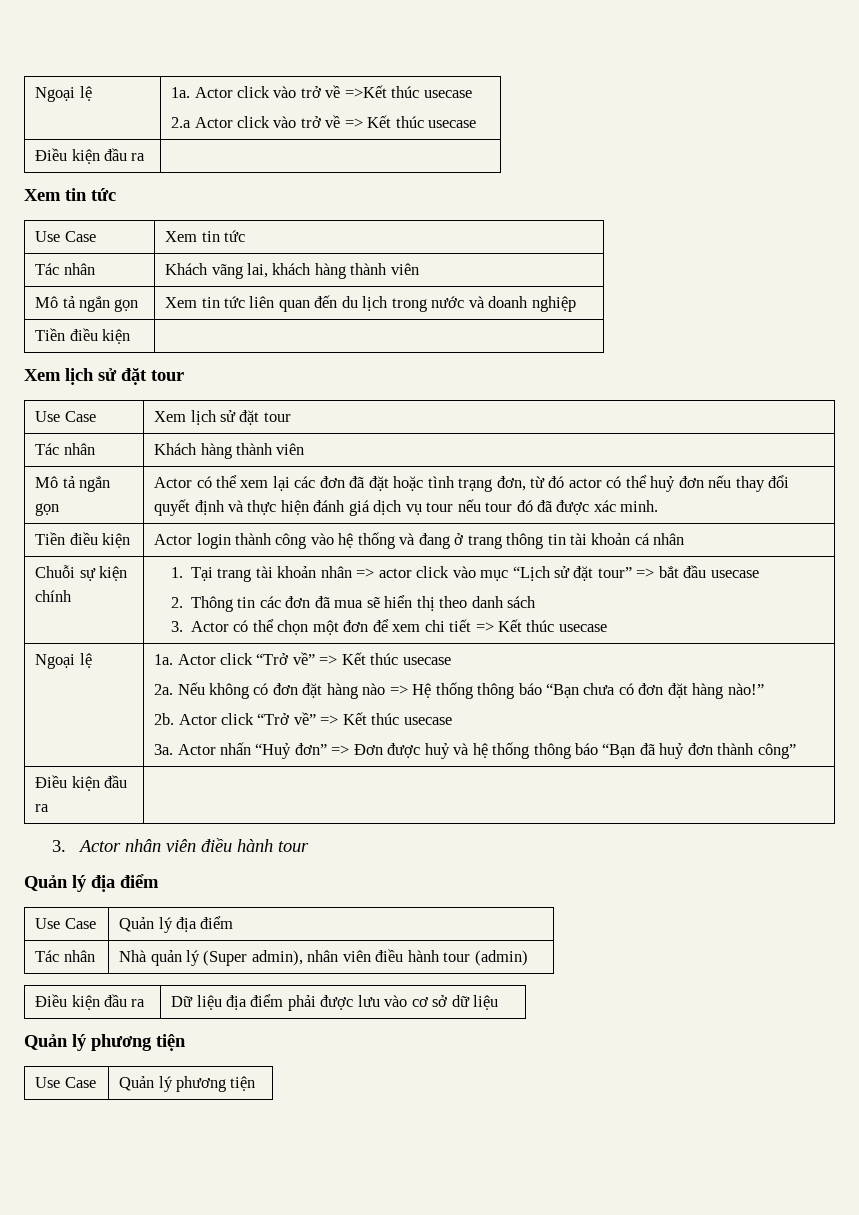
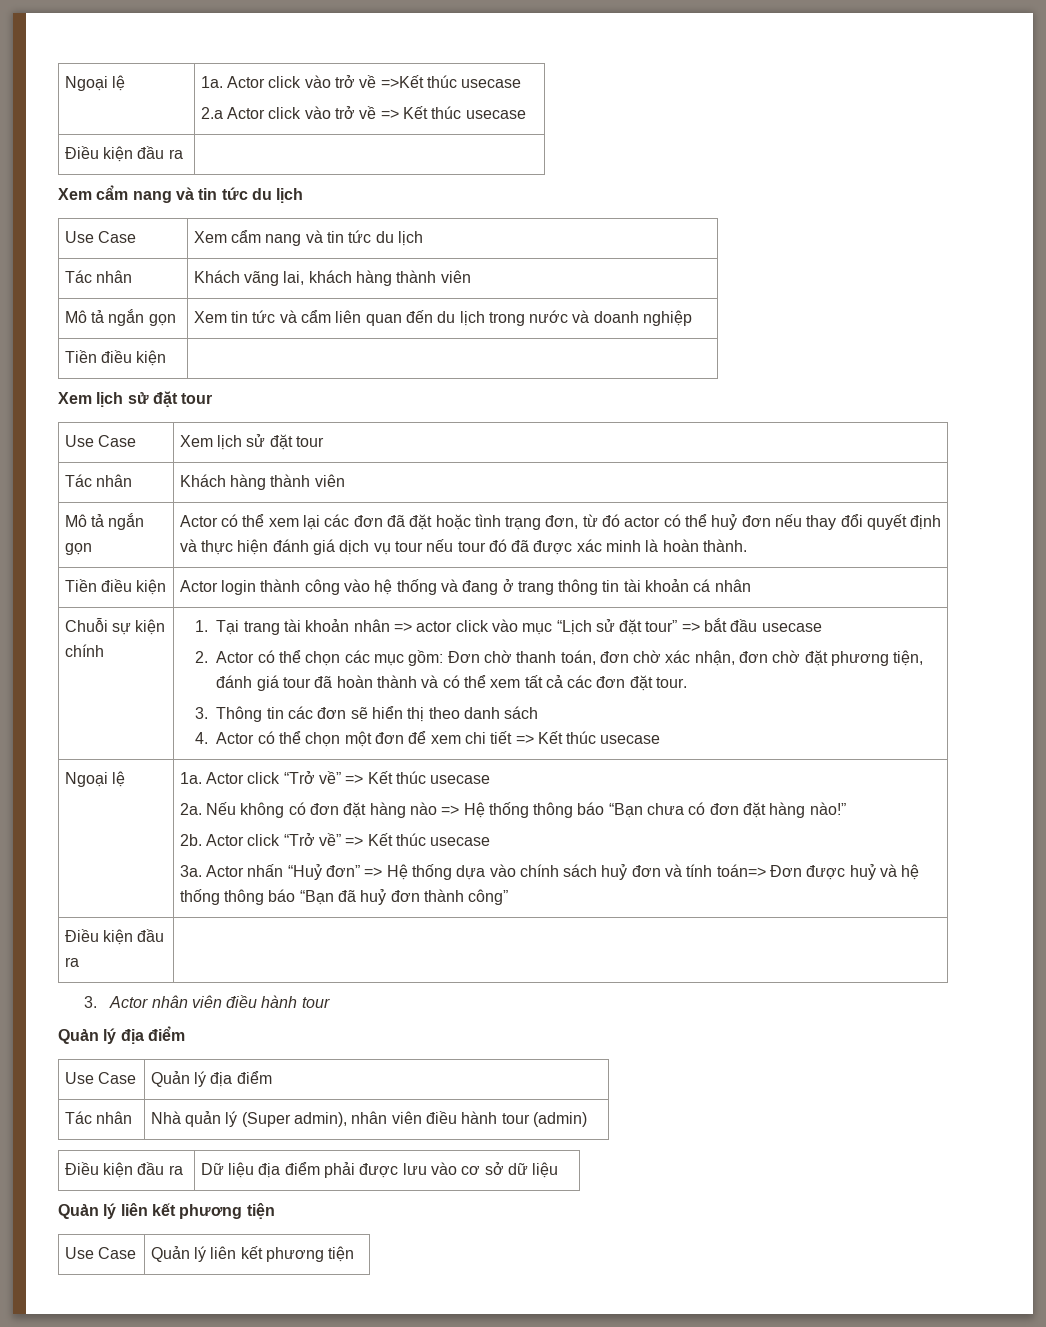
[65,188,116,201] [35,231,96,242] [165,230,245,242] tin tức // Use Case | Xem tin tức -> [96,185,304,203] [64,231,136,243] [193,230,423,246] cẩm nang và tin tức du lịch // Use Case | Xem cẩm nang và tin tức du lịch
(245, 302) none -> [279,310,331,323] và cẩm
[620,500,659,512] minh. -> [606,539,748,552] minh là hoàn thành.
(183, 602) none -> [216,650,924,666] [216,675,688,691] [195,707,209,719] Actor có thể chọn các mục gồm: Đơn chờ thanh toán, đơn chờ xác nhận, đơn chờ đặt phương tiện, đánh giá tour đã hoàn thành và có thể xem tất cả các đơn đặt tour. // 3.
[314,596,364,608] đã mua -> (347, 713) none
[170,621,183,632] 3. -> [195,732,209,744] 4.
(350, 750) none -> [386,864,766,880] Hệ thống dựa vào chính sách huỷ đơn và tính toán=>
(87, 1042) none -> [120,1203,176,1216] liên kết
(173, 1084) none -> [210,1246,263,1259] liên kết

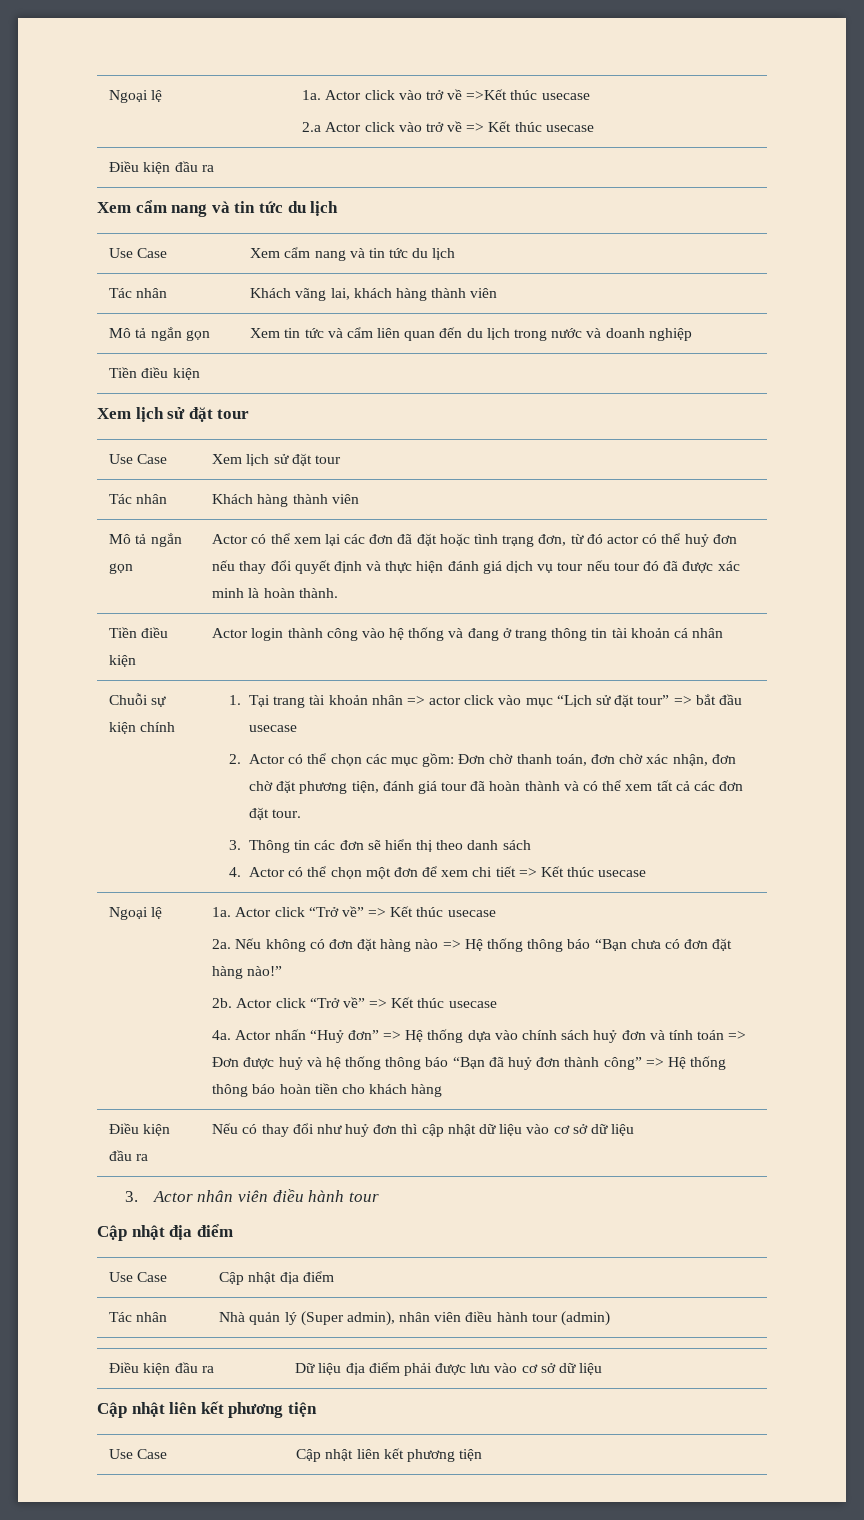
[179,865,202,877] 3a. -> [212,1030,232,1040] 4a.
[716,864,766,877] toán=> -> [697,1030,747,1040] toán =>
[64,929,165,945] [64,957,79,967] // Điều kiện đầu ra | -> [645,1056,727,1070] [212,1083,443,1097] [109,1123,171,1136] [109,1150,149,1161] [212,1123,635,1137] => Hệ thống thông báo hoàn tiền cho khách hàng // Điều kiện đầu ra | Nếu có thay đổi như huỷ đơn thì cập nhật dữ liệu vào cơ sở dữ liệu
[58,1028,117,1044] Quản lý -> [97,1225,165,1241] Cập nhật
[150,1071,206,1087] Quản lý -> [219,1272,277,1285] Cập nhật
[58,1203,117,1219] Quản lý -> [97,1402,165,1418] Cập nhật
[150,1246,206,1262] Quản lý -> [296,1449,354,1462] Cập nhật

